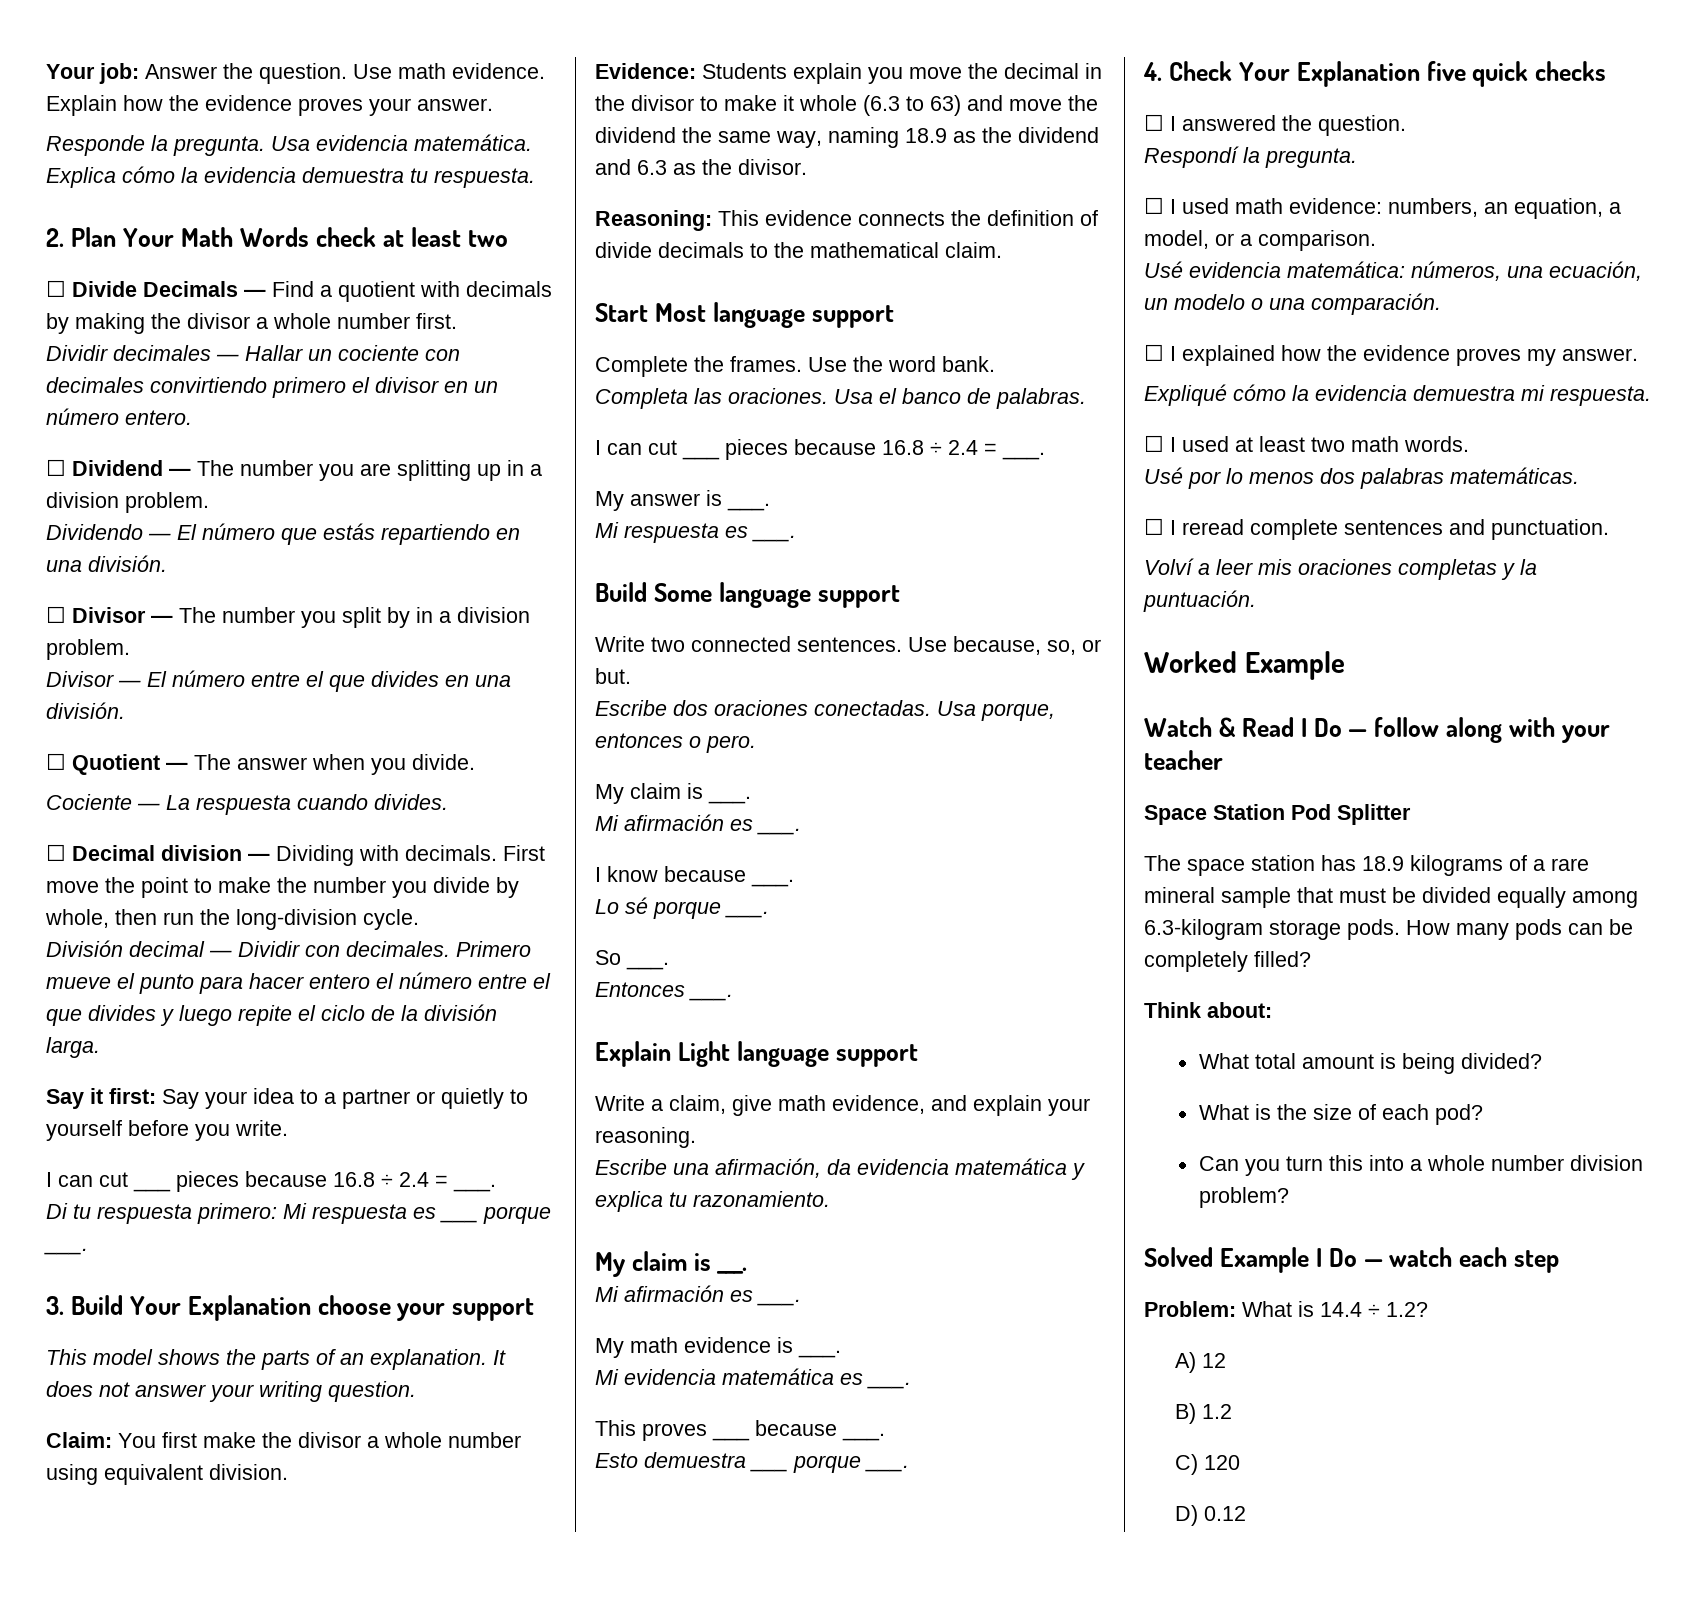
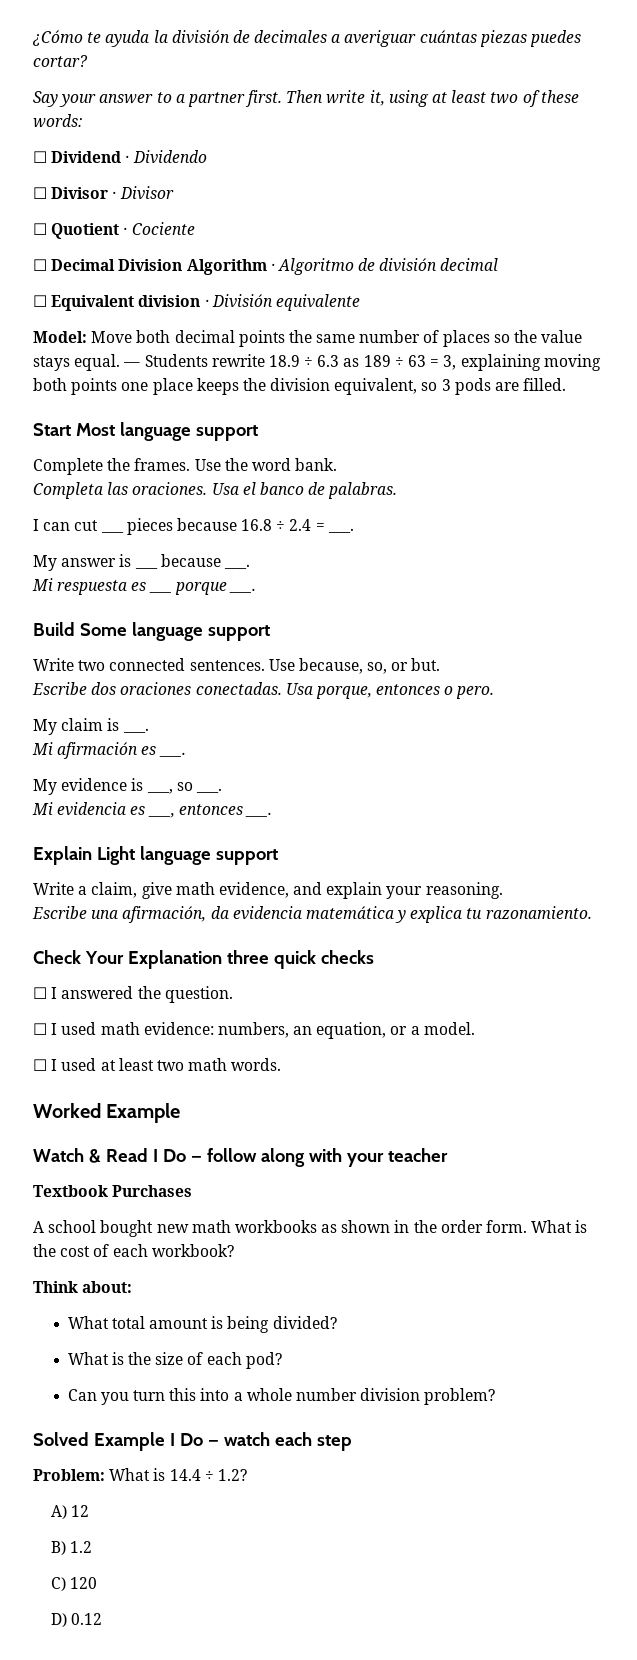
[46,63,545,84] [46,95,493,116] [46,134,532,156] [46,166,535,188] [46,227,509,247] [46,280,552,302] [46,313,457,334] [46,345,460,361] [46,377,498,398] [46,408,192,425] [46,459,542,481] [46,492,209,513] [46,523,520,545] [46,555,167,572] [46,606,530,628] [46,639,130,660] [46,670,511,692] [46,702,125,719] [46,753,475,775] [46,794,448,815] [46,844,545,866] [46,877,519,898] [45,909,419,930] [46,940,531,957] [46,972,551,994] [46,1004,497,1026] [46,1037,100,1058] [46,1088,528,1109] [46,1120,288,1141] [46,1172,128,1187] [133,1171,496,1192] [46,1203,436,1224] [440,1206,551,1224] [44,1248,88,1255] [46,1295,535,1321] [46,1349,506,1370] [46,1381,416,1402] [46,1432,521,1448] [46,1464,288,1485] [595,63,1102,84] [595,95,1098,116] [595,127,1099,148] [595,159,807,175] [595,210,1098,231] [595,242,1002,258] Your job: Answer the question. Use math evidence. Explain how the evidence proves your answer. // Responde la pregunta. Usa evidencia matemática. Explica cómo la evidencia demuestra tu respuesta. // 2. Plan Your Math Words check at least two // ☐ Divide Decimals — Find a quotient with decimals by making the divisor a whole number first. // Dividir decimales — Hallar un cociente con decimales convirtiendo primero el divisor en un número entero. // ☐ Dividend — The number you are splitting up in a division problem. // Dividendo — El número que estás repartiendo en una división. // ☐ Divisor — The number you split by in a division problem. // Divisor — El número entre el que divides en una división. // ☐ Quotient — The answer when you divide. // Cociente — La respuesta cuando divides. // ☐ Decimal division — Dividing with decimals. First move the point to make the number you divide by whole, then run the long-division cycle. // División decimal — Dividir con decimales. Primero mueve el punto para hacer entero el número entre el que divides y luego repite el ciclo de la división larga. // Say it first: Say your idea to a partner or quietly to yourself before you write. // I can cut ___ pieces because 16.8 ÷ 2.4 = ___. // Di tu respuesta primero: Mi respuesta es ___ porque ___. // 3. Build Your Explanation choose your support // This model shows the parts of an explanation. It does not answer your writing question. // Claim: You first make the divisor a whole number using equivalent division. // Evidence: Students explain you move the decimal in the divisor to make it whole (6.3 to 63) and move the dividend the same way, naming 18.9 as the dividend and 6.3 as the divisor. // Reasoning: This evidence connects the definition of divide decimals to the mathematical claim. -> [33,30,582,47] [33,55,88,67] [33,90,579,107] [33,114,82,128] [33,150,207,164] [33,186,174,200] [33,222,195,239] [33,258,499,275] [33,294,360,311] [33,330,583,347] [33,354,601,371] [33,378,567,395] ¿Cómo te ayuda la división de decimales a averiguar cuántas piezas puedes cortar? // Say your answer to a partner first. Then write it, using at least two of these words: // ☐ Dividend · Dividendo // ☐ Divisor · Divisor // ☐ Quotient · Cociente // ☐ Decimal Division Algorithm · Algoritmo de división decimal // ☐ Equivalent division · División equivalente // Model: Move both decimal points the same number of places so the value stays equal. — Students rewrite 18.9 ÷ 6.3 as 189 ÷ 63 = 3, explaining moving both points one place keeps the division equivalent, so 3 pods are filled.
(722, 498) none -> [134,567,158,569] [160,554,221,567] ___ because
(748, 532) none -> [148,582,227,595] ___ porque
[595,866,794,887] [595,897,769,919] [595,950,669,970] [595,982,685,997] I know because ___. // Lo sé porque ___. // So ___. // Entonces -> [33,778,222,795] [32,802,243,818] My evidence is ___, so ___. // Mi evidencia es ___, entonces
[595,1251,747,1277] [595,1285,801,1306] [595,1337,841,1358] [595,1368,911,1389] [595,1420,750,1441] [755,1420,885,1441] [595,1452,746,1468] [750,1455,909,1473] [1143,62,1162,81] My claim is ___. // Mi afirmación es ___. // My math evidence is ___. // Mi evidencia matemática es ___. // This proves ___ because ___. // Esto demuestra ___ porque ___. // 4. -> (592, 912) none
[1426,61,1466,81] five -> [226,950,269,964] three
[1144,146,1357,168] // Respondí la pregunta. -> (233, 994) none
[1609,202,1621,214] [1144,230,1376,251] [1144,261,1642,281] [1144,293,1441,315] [1144,344,1638,366] [1144,384,1651,406] a model, or a comparison. // Usé evidencia matemática: números, una ecuación, un modelo o una comparación. // ☐ I explained how the evidence proves my answer. // Expliqué cómo la evidencia demuestra mi respuesta. -> [390,1022,475,1035] or a model.
[1144,467,1579,489] [1144,518,1609,540] [1144,558,1537,580] [1143,590,1256,612] // Usé por lo menos dos palabras matemáticas. // ☐ I reread complete sentences and punctuation. // Volví a leer mis oraciones completas y la puntuación. -> (282, 1064) none
[1144,804,1411,825] [1144,855,1589,876] [1144,887,1638,908] [1144,919,1633,940] [1144,951,1311,972] Space Station Pod Splitter // The space station has 18.9 kilograms of a rare mineral sample that must be divided equally among 6.3-kilogram storage pods. How many pods can be completely filled? -> [33,1185,193,1197] [33,1220,588,1237] [33,1244,234,1257] Textbook Purchases // A school bought new math workbooks as shown in the order form. What is the cost of each workbook?

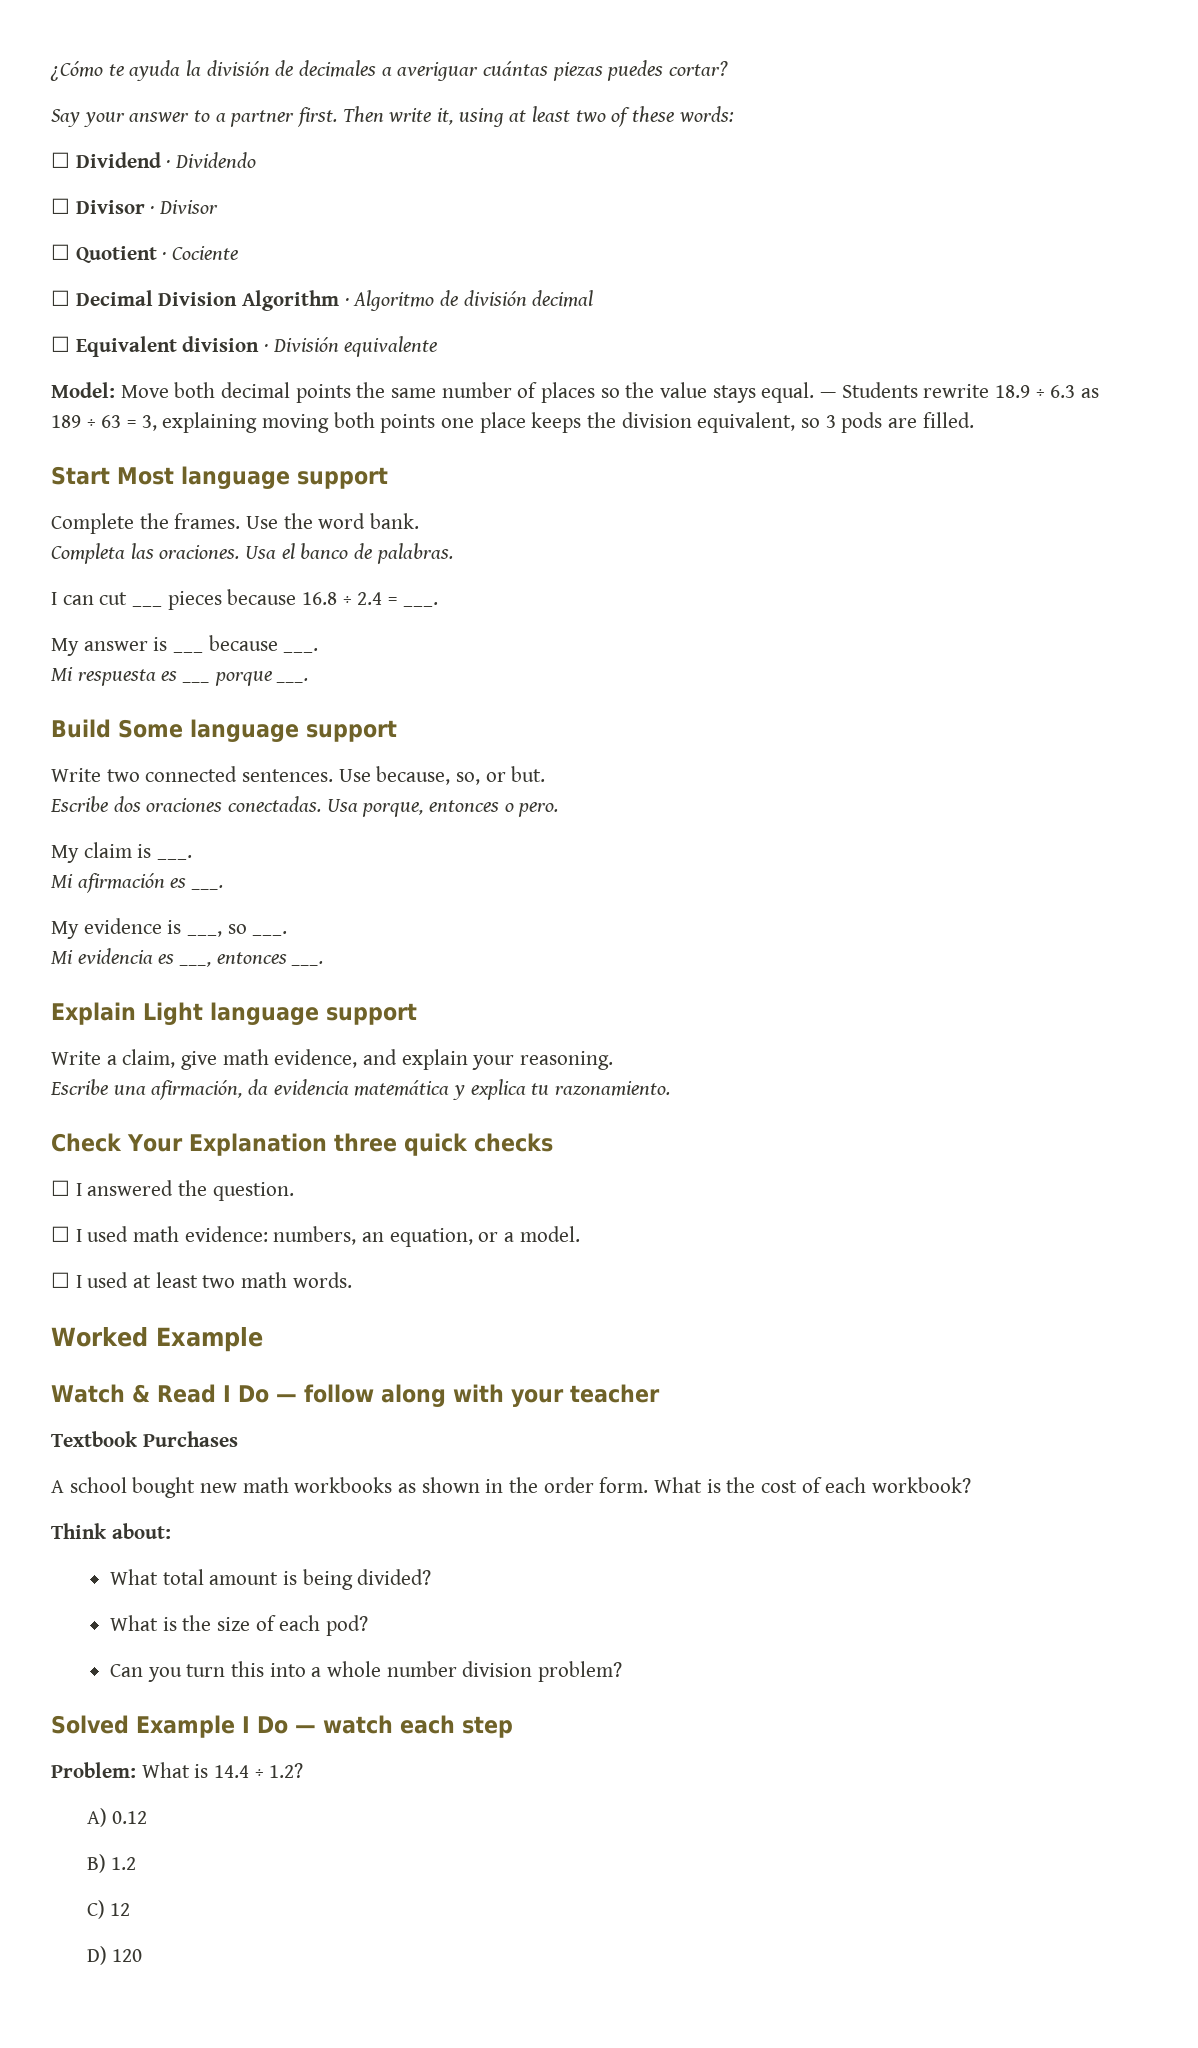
[70,1505,89,1517] 12 -> [112,1811,148,1824] 0.12
[69,1577,97,1589] 120 -> [110,1903,131,1916] 12
[70,1613,102,1625] 0.12 -> [112,1949,143,1962] 120

